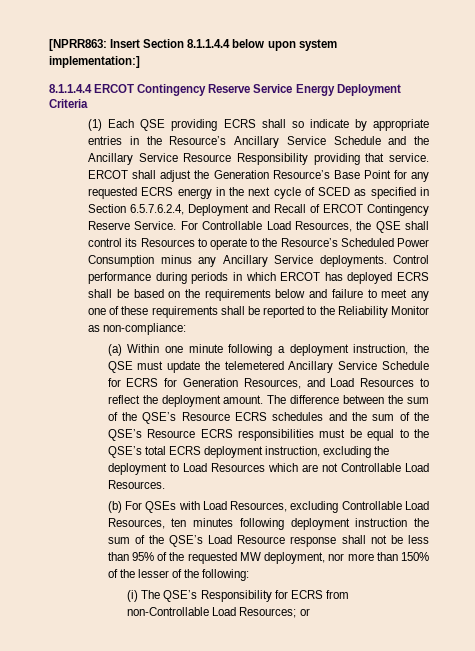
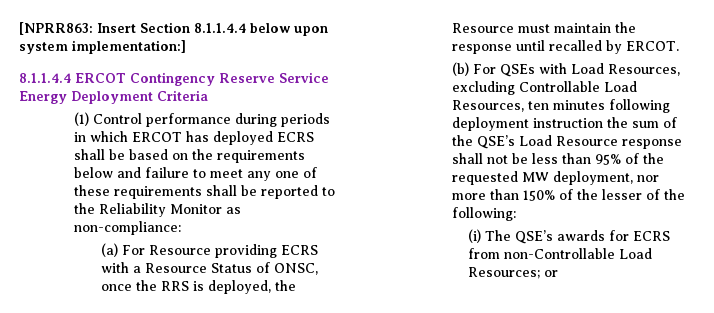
[108,119,429,131] [88,136,430,148] [88,153,429,165] [88,170,429,182] [88,187,430,199] [88,204,430,216] [88,221,430,233] [88,238,429,250] [88,255,387,267] Each QSE providing ECRS shall so indicate by appropriate entries in the Resource’s Ancillary Service Schedule and the Ancillary Service Resource Responsibility providing that service. ERCOT shall adjust the Generation Resource’s Base Point for any requested ECRS energy in the next cycle of SCED as specified in Section 6.5.7.6.2.4, Deployment and Recall of ERCOT Contingency Reserve Service. For Controllable Load Resources, the QSE shall control its Resources to operate to the Resource’s Scheduled Power Consumption minus any Ancillary Service deployments. -> (89, 119) none
[127,344,429,356] [107,361,429,373] [107,378,429,389] [107,395,429,407] [107,412,430,424] [107,429,429,441] [107,446,390,458] [107,463,429,475] [107,480,165,489] Within one minute following a deployment instruction, the QSE must update the telemetered Ancillary Service Schedule for ECRS for Generation Resources, and Load Resources to reflect the deployment amount. The difference between the sum of the QSE’s Resource ECRS schedules and the sum of the QSE’s Resource ECRS responsibilities must be equal to the QSE’s total ECRS deployment instruction, excluding the deployment to Load Resources which are not Controllable Load Resources. -> [122,244,319,258] [101,262,319,275] [101,280,297,294] [452,22,637,33] [452,40,680,54] For Resource providing ECRS with a Resource Status of ONSC, once the RRS is deployed, the Resource must maintain the response until recalled by ERCOT.
[200,590,272,602] Responsibility -> [556,230,605,241] awards

